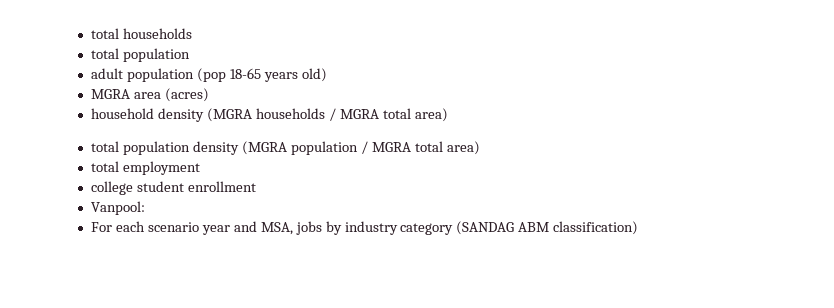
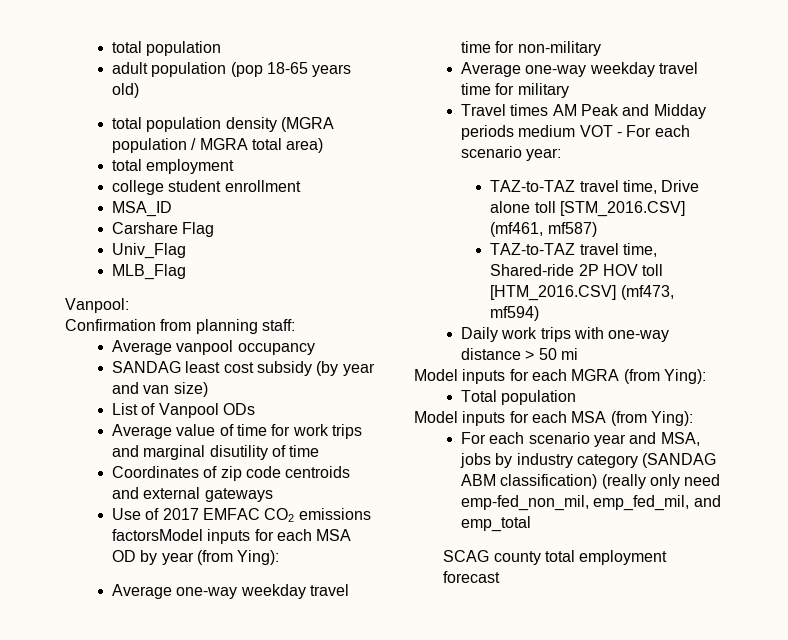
[91,28,193,39] [91,48,120,59] total households // total -> [111,41,142,53] total
[91,88,210,102] [91,108,448,122] // MGRA area (acres) // household density (MGRA households / MGRA total area) -> (139, 90) none
[91,201,146,215] Vanpool: -> [111,201,172,217] [111,222,215,237] [111,243,186,259] [111,264,186,280] [65,298,129,313] [65,319,295,334] [111,340,315,355] [111,361,375,376] [111,382,208,397] [111,403,255,418] [111,424,362,439] [111,445,320,460] [111,466,351,481] [111,487,273,502] [111,508,371,522] [111,529,352,544] [111,550,280,565] [111,584,349,599] [460,41,601,56] [460,62,698,77] [460,83,569,98] [460,104,706,119] [460,125,690,140] [460,146,562,161] [490,180,700,194] [490,201,685,217] [490,222,597,237] [490,243,657,257] [490,264,664,276] [490,285,674,301] [490,306,540,321] [460,327,670,342] [460,348,578,360] [414,369,706,384] [460,390,577,405] [414,411,693,426] MSA_ID // Carshare Flag // Univ_Flag // MLB_Flag // Vanpool: // Confirmation from planning staff: // Average vanpool occupancy // SANDAG least cost subsidy (by year and van size) // List of Vanpool ODs // Average value of time for work trips and marginal disutility of time // Coordinates of zip code centroids and external gateways // Use of 2017 EMFAC CO2 emissions factorsModel inputs for each MSA OD by year (from Ying): // Average one-way weekday travel time for non-military // Average one-way weekday travel time for military // Travel times AM Peak and Midday periods medium VOT - For each scenario year: // TAZ-to-TAZ travel time, Drive alone toll [STM_2016.CSV] (mf461, mf587) // TAZ-to-TAZ travel time, Shared-ride 2P HOV toll [HTM_2016.CSV] (mf473, mf594) // Daily work trips with one-way distance > 50 mi // Model inputs for each MGRA (from Ying): // Total population // Model inputs for each MSA (from Ying):
(639, 228) none -> [601,474,721,489] [460,495,721,511] [460,516,531,532] [443,550,668,565] [443,571,501,583] (really only need emp-fed_non_mil, emp_fed_mil, and emp_total // SCAG county total employment forecast

